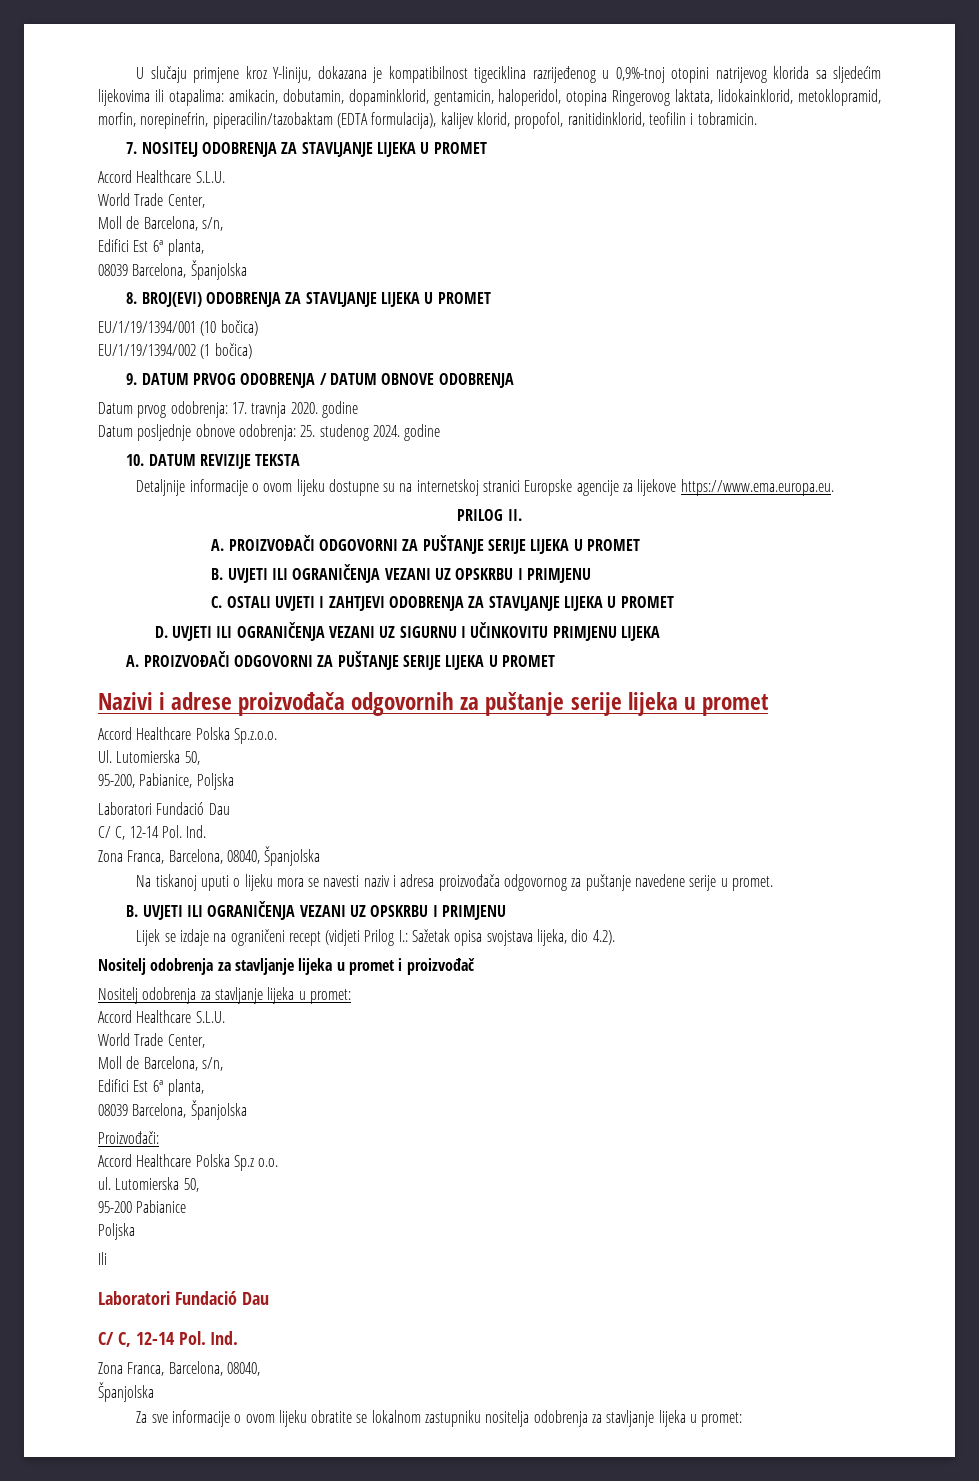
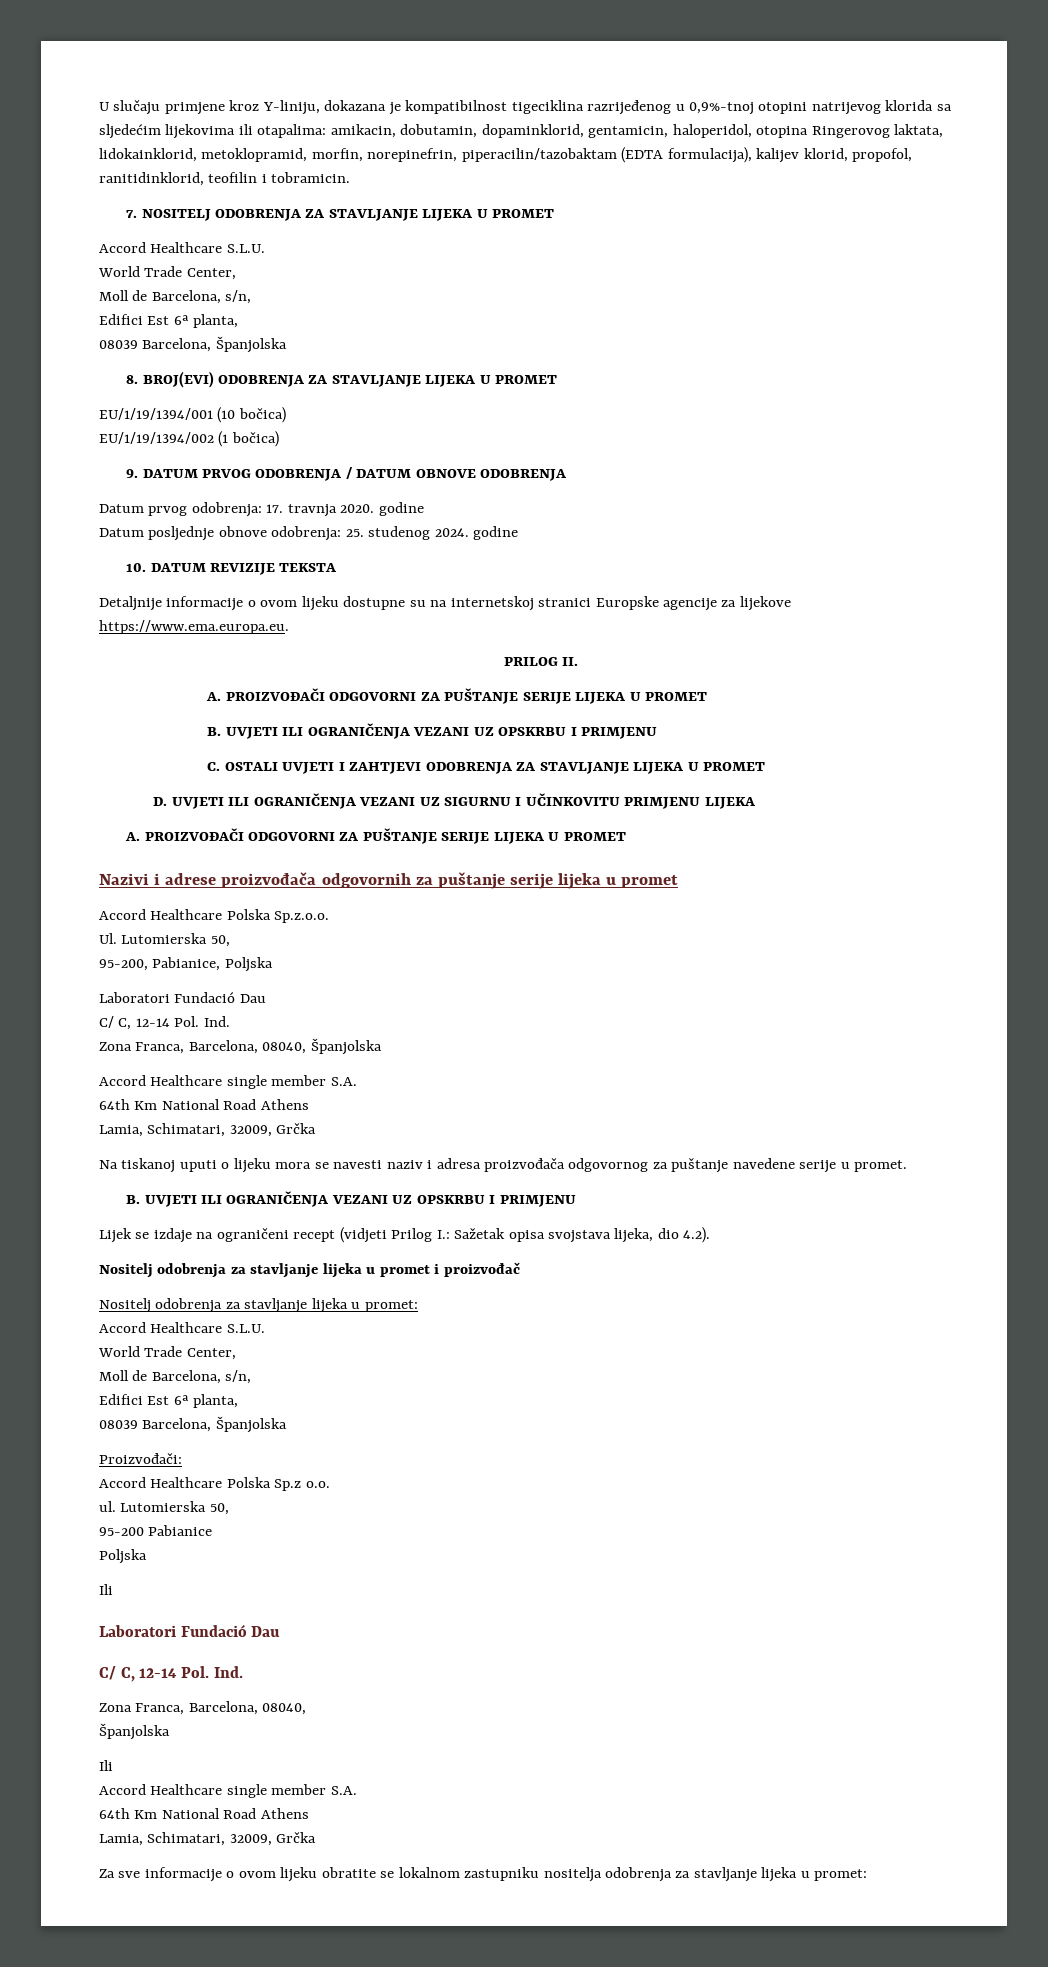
(321, 856) none -> [99,1075,357,1089] [99,1099,309,1110] [99,1123,317,1137] // Accord Healthcare single member S.A. // 64th Km National Road Athens // Lamia, Schimatari, 32009, Grčka
(154, 1392) none -> [99,1760,113,1771] [99,1784,357,1798] [99,1808,309,1819] [99,1832,317,1846] // Ili // Accord Healthcare single member S.A. // 64th Km National Road Athens // Lamia, Schimatari, 32009, Grčka

